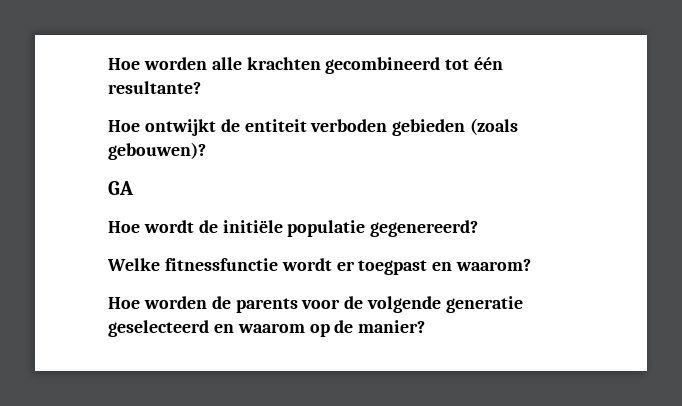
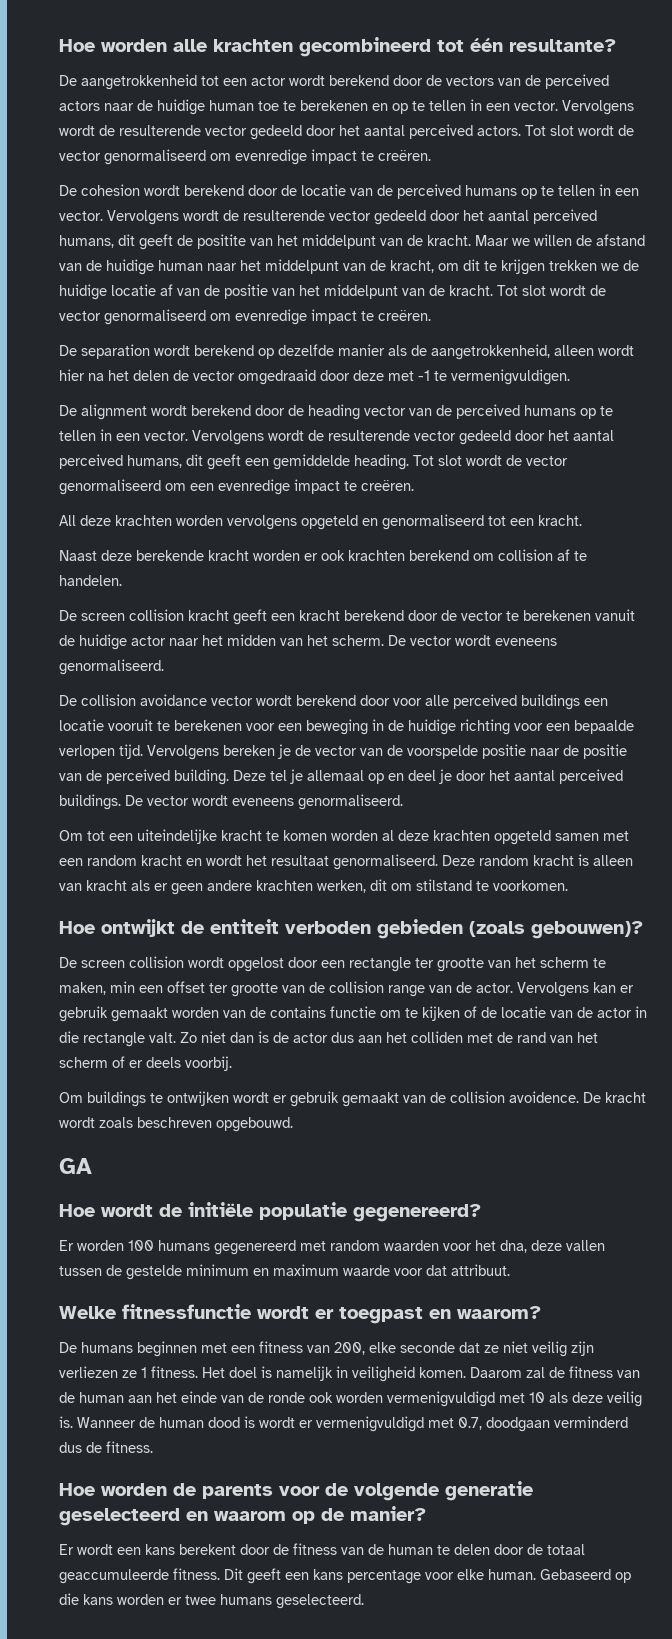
(201, 87) none -> [59,74,609,90] [59,99,634,115] [59,124,634,140] [59,149,431,165] [59,184,639,199] [59,209,597,225] [59,234,645,250] [59,259,639,275] [59,284,606,300] [59,309,431,325] [59,344,634,360] [59,369,570,385] [59,404,613,420] [59,429,614,445] [59,454,568,470] [59,479,414,495] [59,514,582,530] [59,549,587,561] [59,575,122,586] [59,609,635,625] [59,634,557,650] [59,659,164,675] [59,694,608,710] [59,719,634,735] [59,744,627,760] [59,769,623,785] [59,794,403,810] [59,829,629,845] [59,854,633,870] [59,879,568,895] // De aangetrokkenheid tot een actor wordt berekend door de vectors van de perceived actors naar de huidige human toe te berekenen en op te tellen in een vector. Vervolgens wordt de resulterende vector gedeeld door het aantal perceived actors. Tot slot wordt de vector genormaliseerd om evenredige impact te creëren. // De cohesion wordt berekend door de locatie van de perceived humans op te tellen in een vector. Vervolgens wordt de resulterende vector gedeeld door het aantal perceived humans, dit geeft de positite van het middelpunt van de kracht. Maar we willen de afstand van de huidige human naar het middelpunt van de kracht, om dit te krijgen trekken we de huidige locatie af van de positie van het middelpunt van de kracht. Tot slot wordt de vector genormaliseerd om evenredige impact te creëren. // De separation wordt berekend op dezelfde manier als de aangetrokkenheid, alleen wordt hier na het delen de vector omgedraaid door deze met -1 te vermenigvuldigen. // De alignment wordt berekend door de heading vector van de perceived humans op te tellen in een vector. Vervolgens wordt de resulterende vector gedeeld door het aantal perceived humans, dit geeft een gemiddelde heading. Tot slot wordt de vector genormaliseerd om een evenredige impact te creëren. // All deze krachten worden vervolgens opgeteld en genormaliseerd tot een kracht. // Naast deze berekende kracht worden er ook krachten berekend om collision af te handelen. // De screen collision kracht geeft een kracht berekend door de vector te berekenen vanuit de huidige actor naar het midden van het scherm. De vector wordt eveneens genormaliseerd. // De collision avoidance vector wordt berekend door voor alle perceived buildings een locatie vooruit te berekenen voor een beweging in de huidige richting voor een bepaalde verlopen tijd. Vervolgens bereken je de vector van de voorspelde positie naar de positie van de perceived building. Deze tel je allemaal op en deel je door het aantal perceived buildings. De vector wordt eveneens genormaliseerd. // Om tot een uiteindelijke kracht te komen worden al deze krachten opgeteld samen met een random kracht en wordt het resultaat genormaliseerd. Deze random kracht is alleen van kracht als er geen andere krachten werken, dit om stilstand te voorkomen.
(206, 151) none -> [59,956,606,972] [59,981,634,997] [59,1006,647,1022] [59,1031,598,1047] [59,1056,232,1071] [59,1091,646,1107] [59,1117,293,1132] // De screen collision wordt opgelost door een rectangle ter grootte van het scherm te maken, min een offset ter grootte van de collision range van de actor. Vervolgens kan er gebruik gemaakt worden van de contains functie om te kijken of de locatie van de actor in die rectangle valt. Zo niet dan is de actor dus aan het colliden met de rand van het scherm of er deels voorbij. // Om buildings te ontwijken wordt er gebruik gemaakt van de collision avoidence. De kracht wordt zoals beschreven opgebouwd.
(479, 228) none -> [59,1240,605,1255] [59,1264,510,1280] // Er worden 100 humans gegenereerd met random waarden voor het dna, deze vallen tussen de gestelde minimum en maximum waarde voor dat attribuut.
(532, 265) none -> [59,1341,594,1357] [59,1366,640,1382] [59,1391,642,1407] [59,1416,628,1432] [59,1441,153,1453] // De humans beginnen met een fitness van 200, elke seconde dat ze niet veilig zijn verliezen ze 1 fitness. Het doel is namelijk in veiligheid komen. Daarom zal de fitness van de human aan het einde van de ronde ook worden vermenigvuldigd met 10 als deze veilig is. Wanneer de human dood is wordt er vermenigvuldigd met 0.7, doodgaan verminderd dus de fitness.
(426, 326) none -> [59,1543,585,1555] [59,1568,631,1584] [59,1593,364,1609] // Er wordt een kans berekent door de fitness van de human te delen door de totaal geaccumuleerde fitness. Dit geeft een kans percentage voor elke human. Gebaseerd op die kans worden er twee humans geselecteerd.

